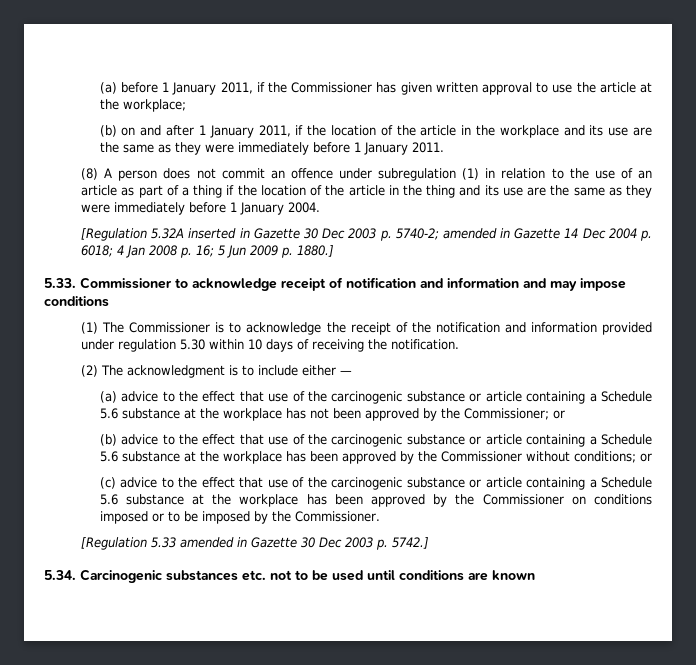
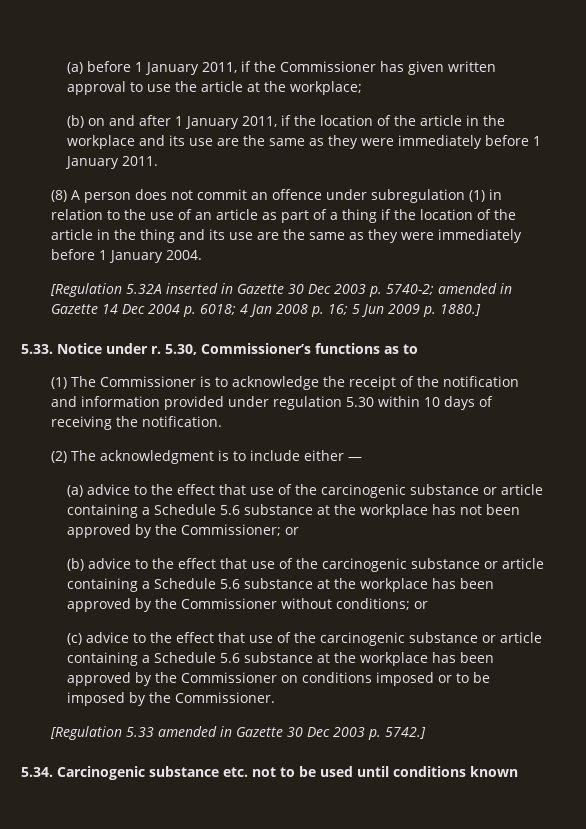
[80,277,626,291] [44,296,109,307] Commissioner to acknowledge receipt of notification and information and may impose conditions -> [57,343,418,355] Notice under r. 5.30, Commissioner’s functions as to
[166,570,238,581] substances -> [149,766,219,777] substance
[468,572,488,581] are -> (466, 771) none

